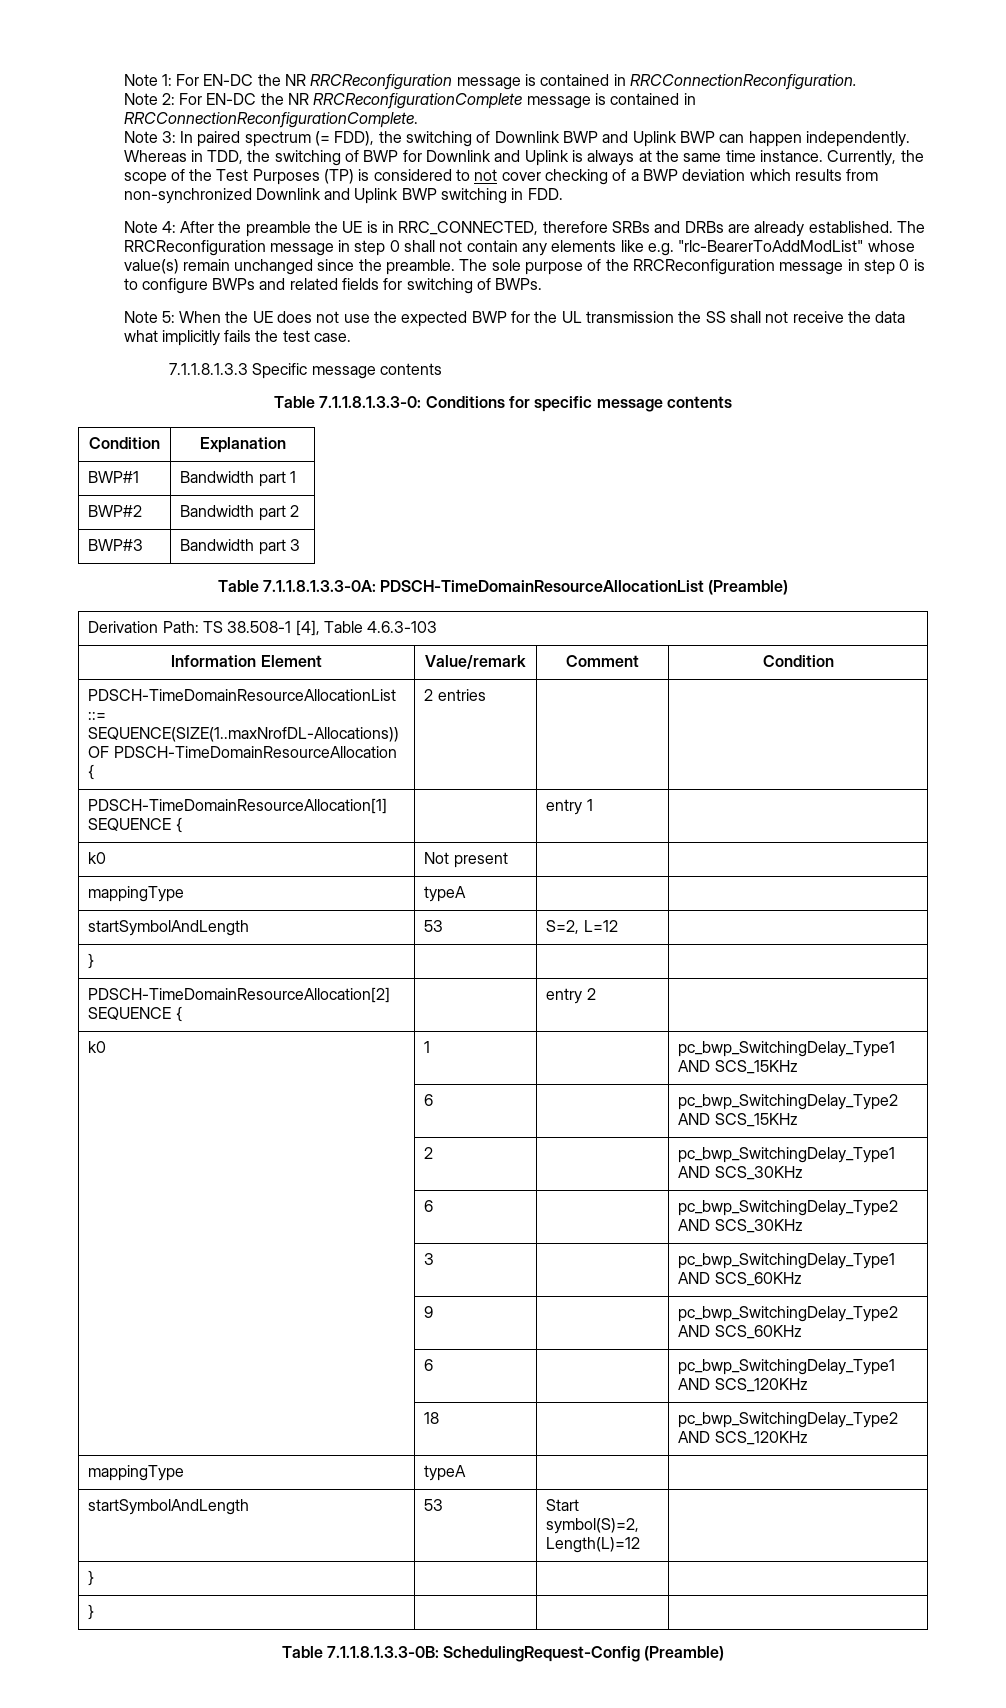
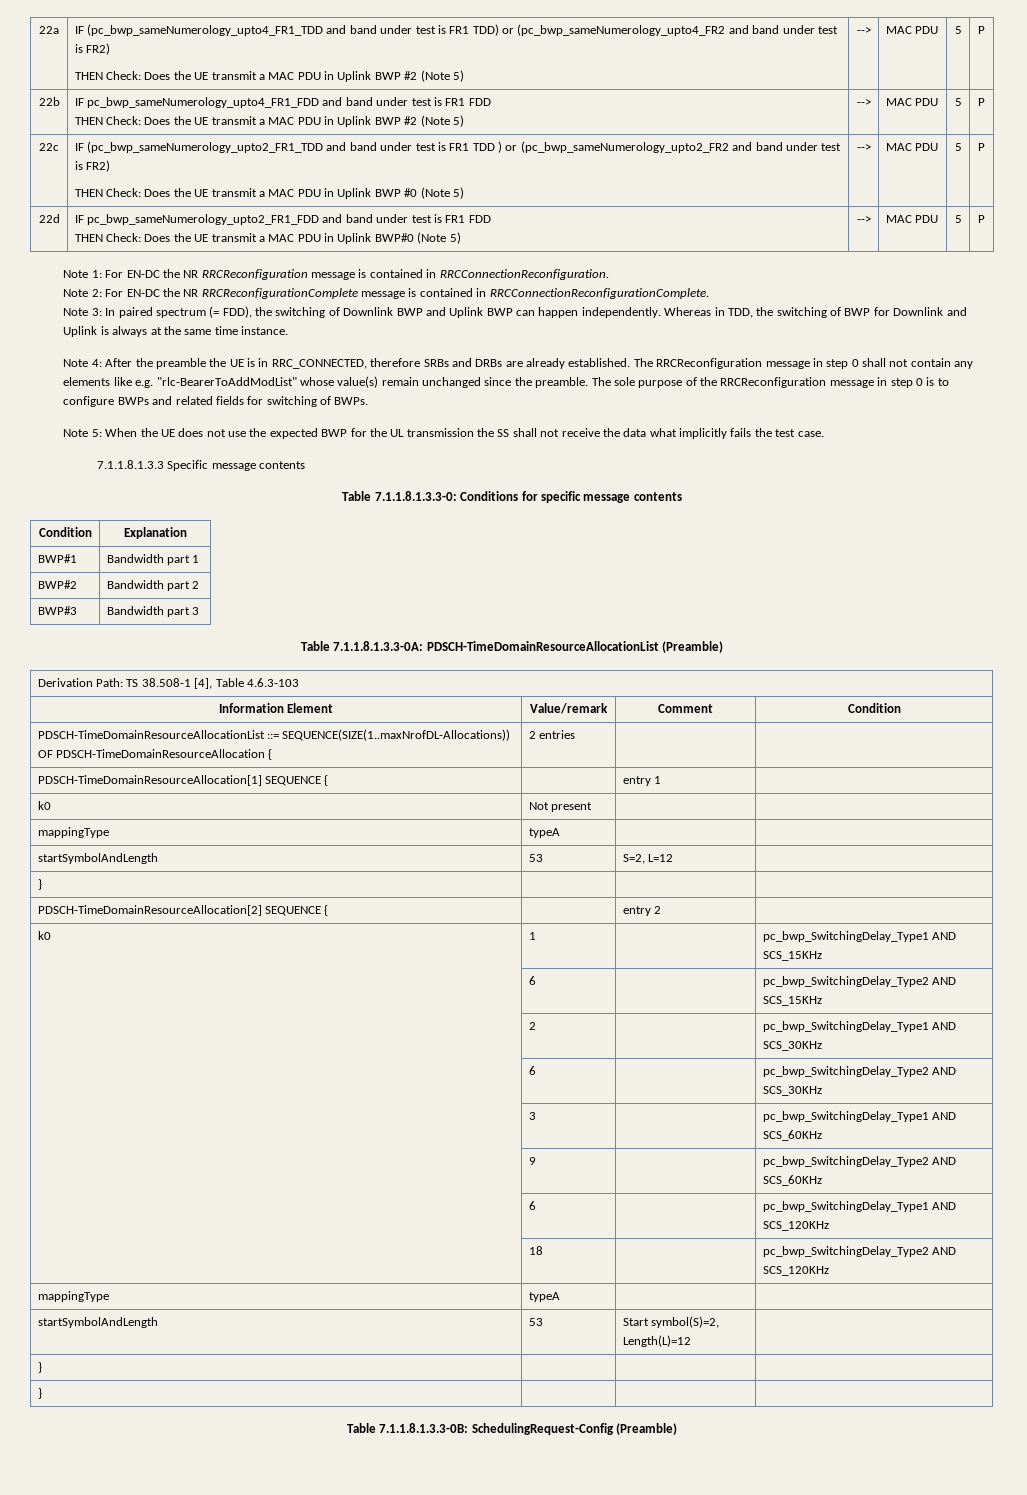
(123, 80) none -> [39,26,59,34] [74,24,838,36] [74,43,111,55] [74,70,464,82] [856,27,871,34] [885,26,939,34] [954,26,962,34] [978,26,985,34] [38,97,60,106] [74,97,491,108] [74,115,464,127] [856,99,871,106] [885,98,939,106] [954,98,962,106] [978,98,985,106] [39,143,59,151] [74,141,842,153] [74,160,111,172] [74,187,464,199] [856,144,871,151] [885,143,939,151] [954,143,962,151] [978,143,985,151] [38,214,60,223] [74,214,491,225] [74,232,461,244] [856,216,871,223] [885,215,939,223] [954,215,962,223] [978,215,985,223] 22a | IF (pc_bwp_sameNumerology_upto4_FR1_TDD and band under test is FR1 TDD) or (pc_bwp_sameNumerology_upto4_FR2 and band under test is FR2) // THEN Check: Does the UE transmit a MAC PDU in Uplink BWP #2 (Note 5) | --> | MAC PDU | 5 | P // 22b | IF pc_bwp_sameNumerology_upto4_FR1_FDD and band under test is FR1 FDD // THEN Check: Does the UE transmit a MAC PDU in Uplink BWP #2 (Note 5) | --> | MAC PDU | 5 | P // 22c | IF (pc_bwp_sameNumerology_upto2_FR1_TDD and band under test is FR1 TDD ) or (pc_bwp_sameNumerology_upto2_FR2 and band under test is FR2) // THEN Check: Does the UE transmit a MAC PDU in Uplink BWP #0 (Note 5) | --> | MAC PDU | 5 | P // 22d | IF pc_bwp_sameNumerology_upto2_FR1_FDD and band under test is FR1 FDD // THEN Check: Does the UE transmit a MAC PDU in Uplink BWP#0 (Note 5) | --> | MAC PDU | 5 | P //
[827,150,924,166] [123,169,879,185] [123,188,563,204] Currently, the scope of the Test Purposes (TP) is considered to not cover checking of a BWP deviation which results from non-synchronized Downlink and Uplink BWP switching in FDD. -> (289, 330) none

